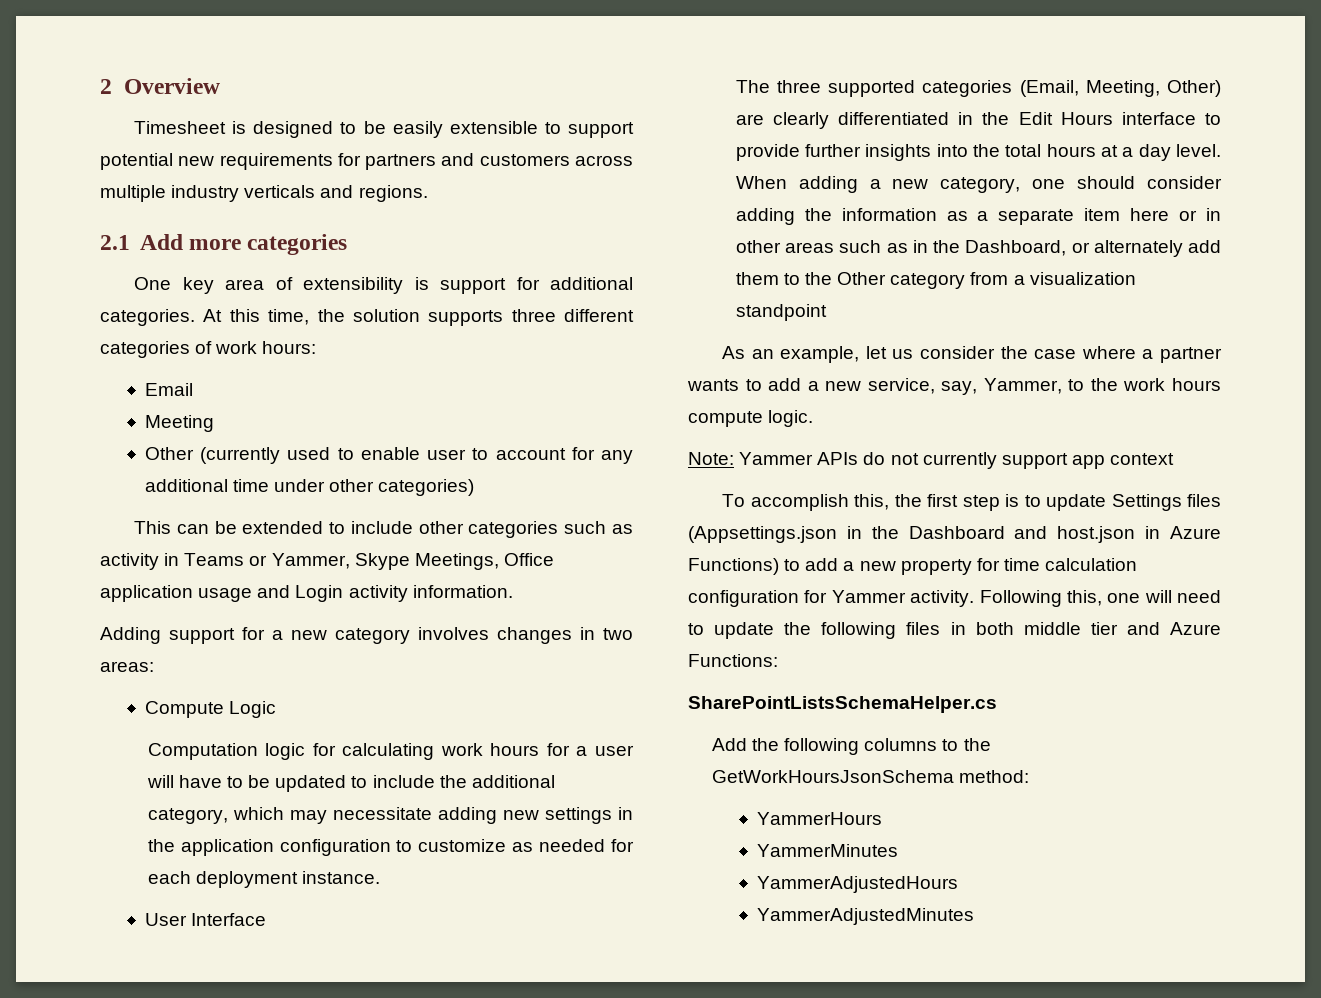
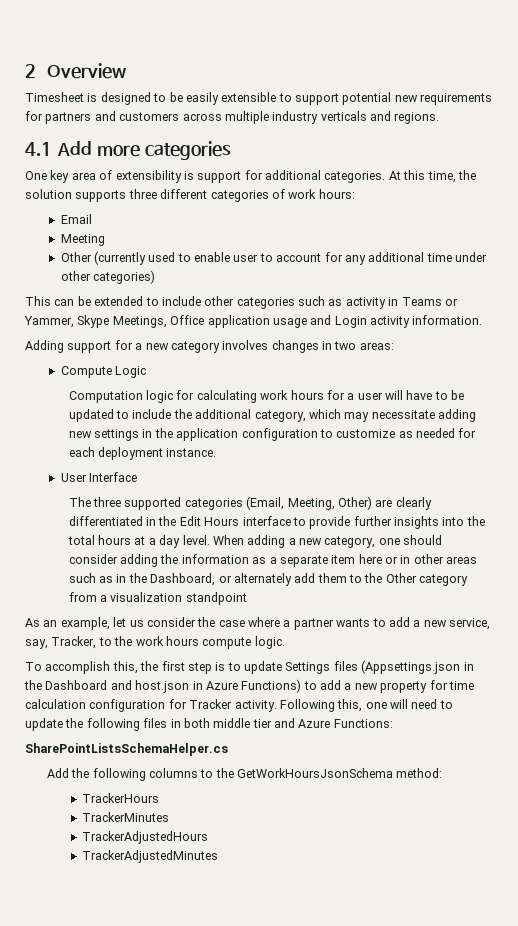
[100,235,130,250] 2.1 -> [25,142,52,156] 4.1
[983,378,1062,394] Yammer, -> [51,636,97,649] Tracker,
[688,452,1175,469] // Note: Yammer APIs do not currently support app context -> (285, 642) none
[831,590,906,603] Yammer -> [189,699,233,709] Tracker
[756,812,882,825] [756,844,898,857] [756,876,958,893] [756,908,974,925] YammerHours // YammerMinutes // YammerAdjustedHours // YammerAdjustedMinutes -> [82,793,160,803] [82,812,170,822] [82,831,209,844] [82,850,219,863] TrackerHours // TrackerMinutes // TrackerAdjustedHours // TrackerAdjustedMinutes

